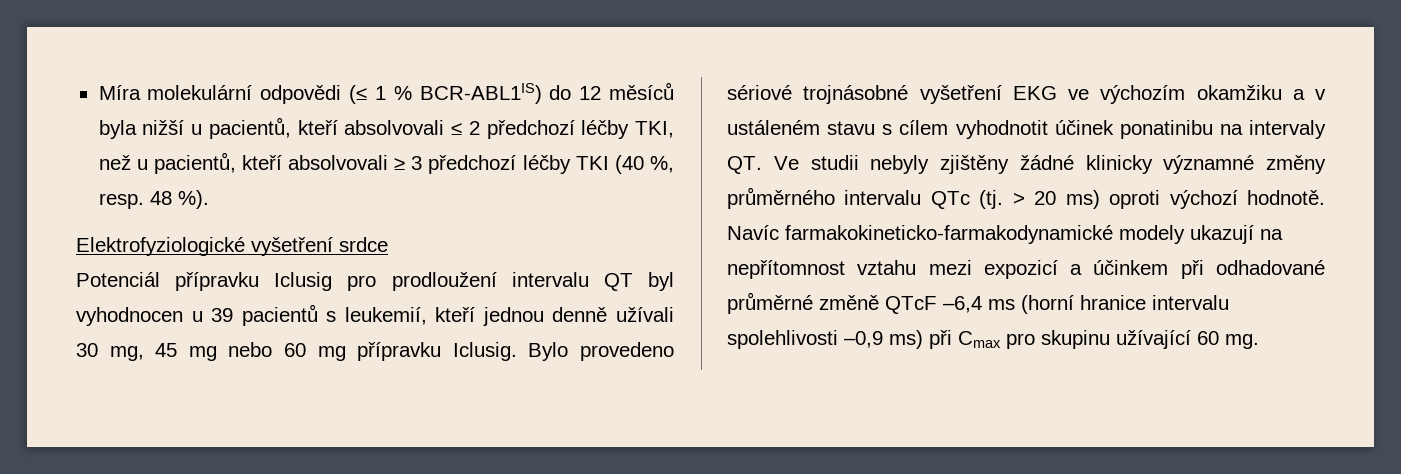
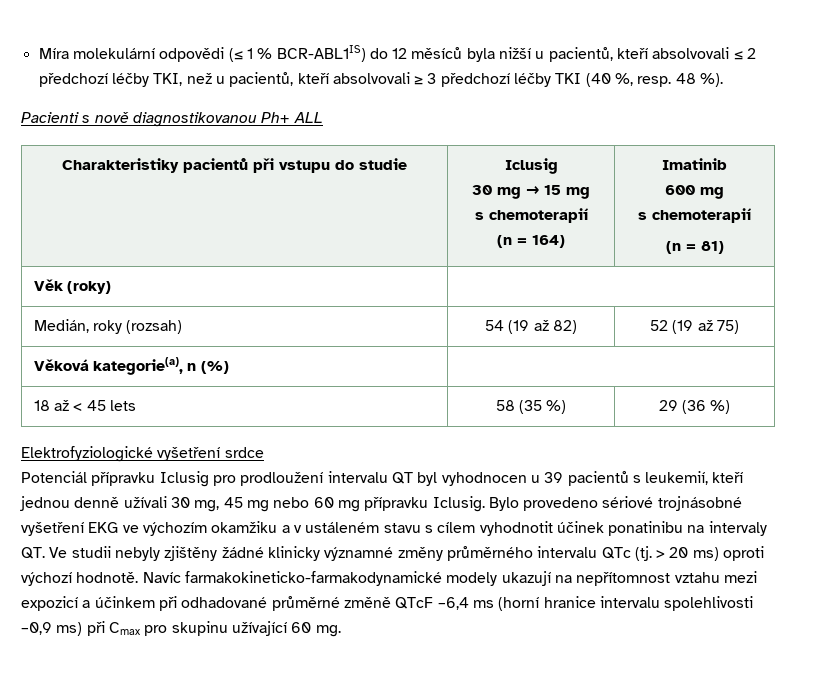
(209, 199) none -> [21,112,323,127] [61,158,407,173] [504,158,558,174] [472,185,590,199] [474,208,588,223] [497,235,565,248] [662,158,727,170] [665,185,724,199] [638,208,751,223] [665,241,724,254] [33,279,112,294] [33,319,183,334] [485,320,577,334] [650,320,739,334] [33,357,229,375] [33,400,137,411] [495,400,567,414] [658,400,731,414] // Pacienti s nově diagnostikovanou Ph+ ALL // Charakteristiky pacientů při vstupu do studie | Iclusig // 30 mg → 15 mg // s chemoterapií // (n = 164) | Imatinib // 600 mg // s chemoterapií // (n = 81) // Věk (roky) | // Medián, roky (rozsah) | 54 (19 až 82) | 52 (19 až 75) // Věková kategorie(a), n (%) | // 18 až < 45 lets | 58 (35 %) | 29 (36 %)

